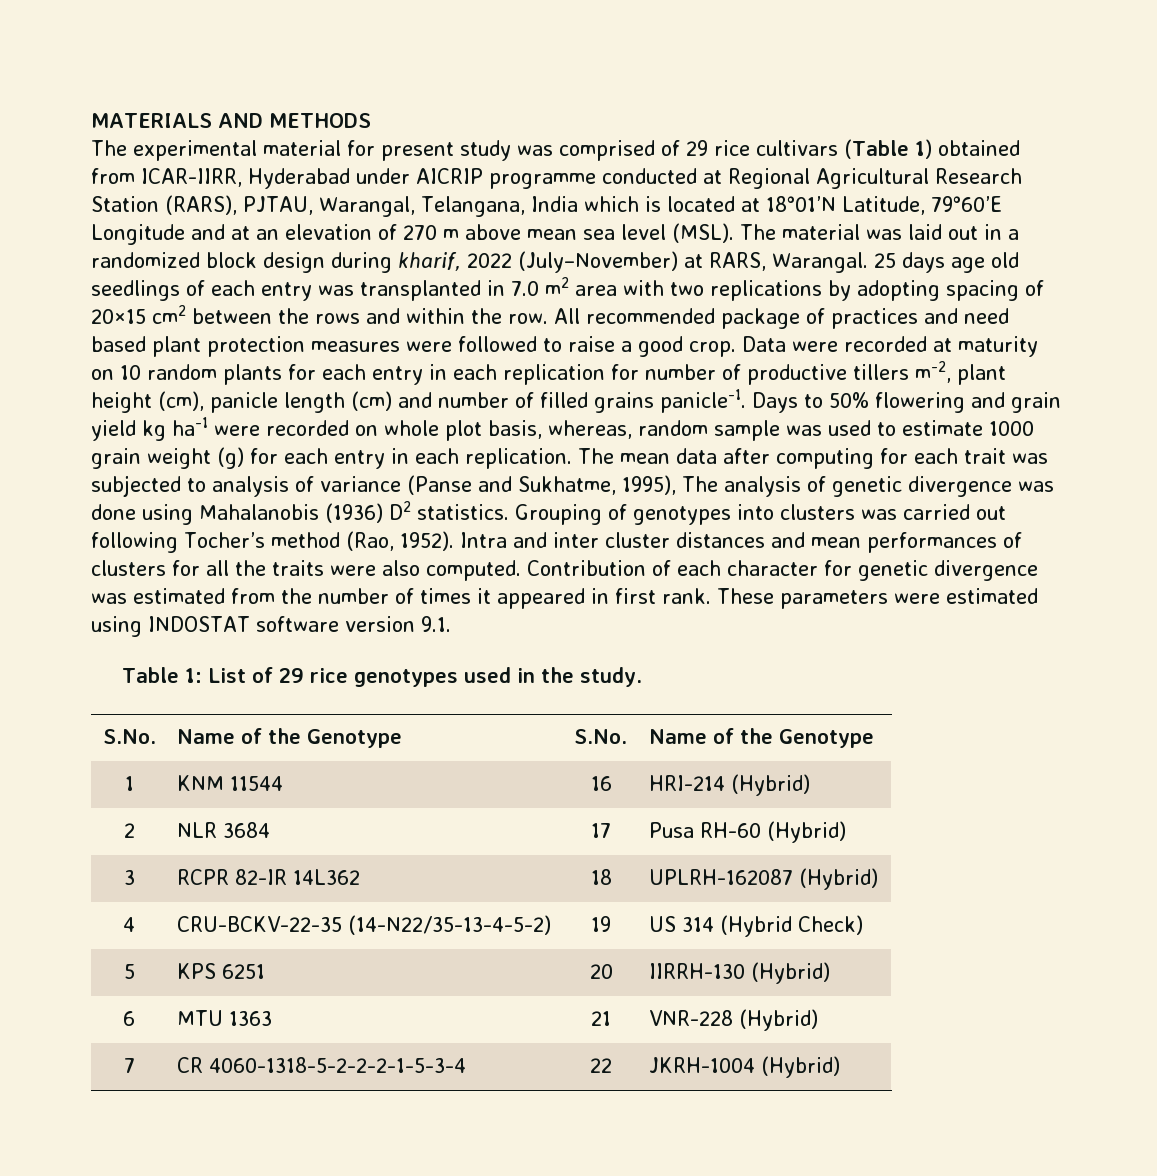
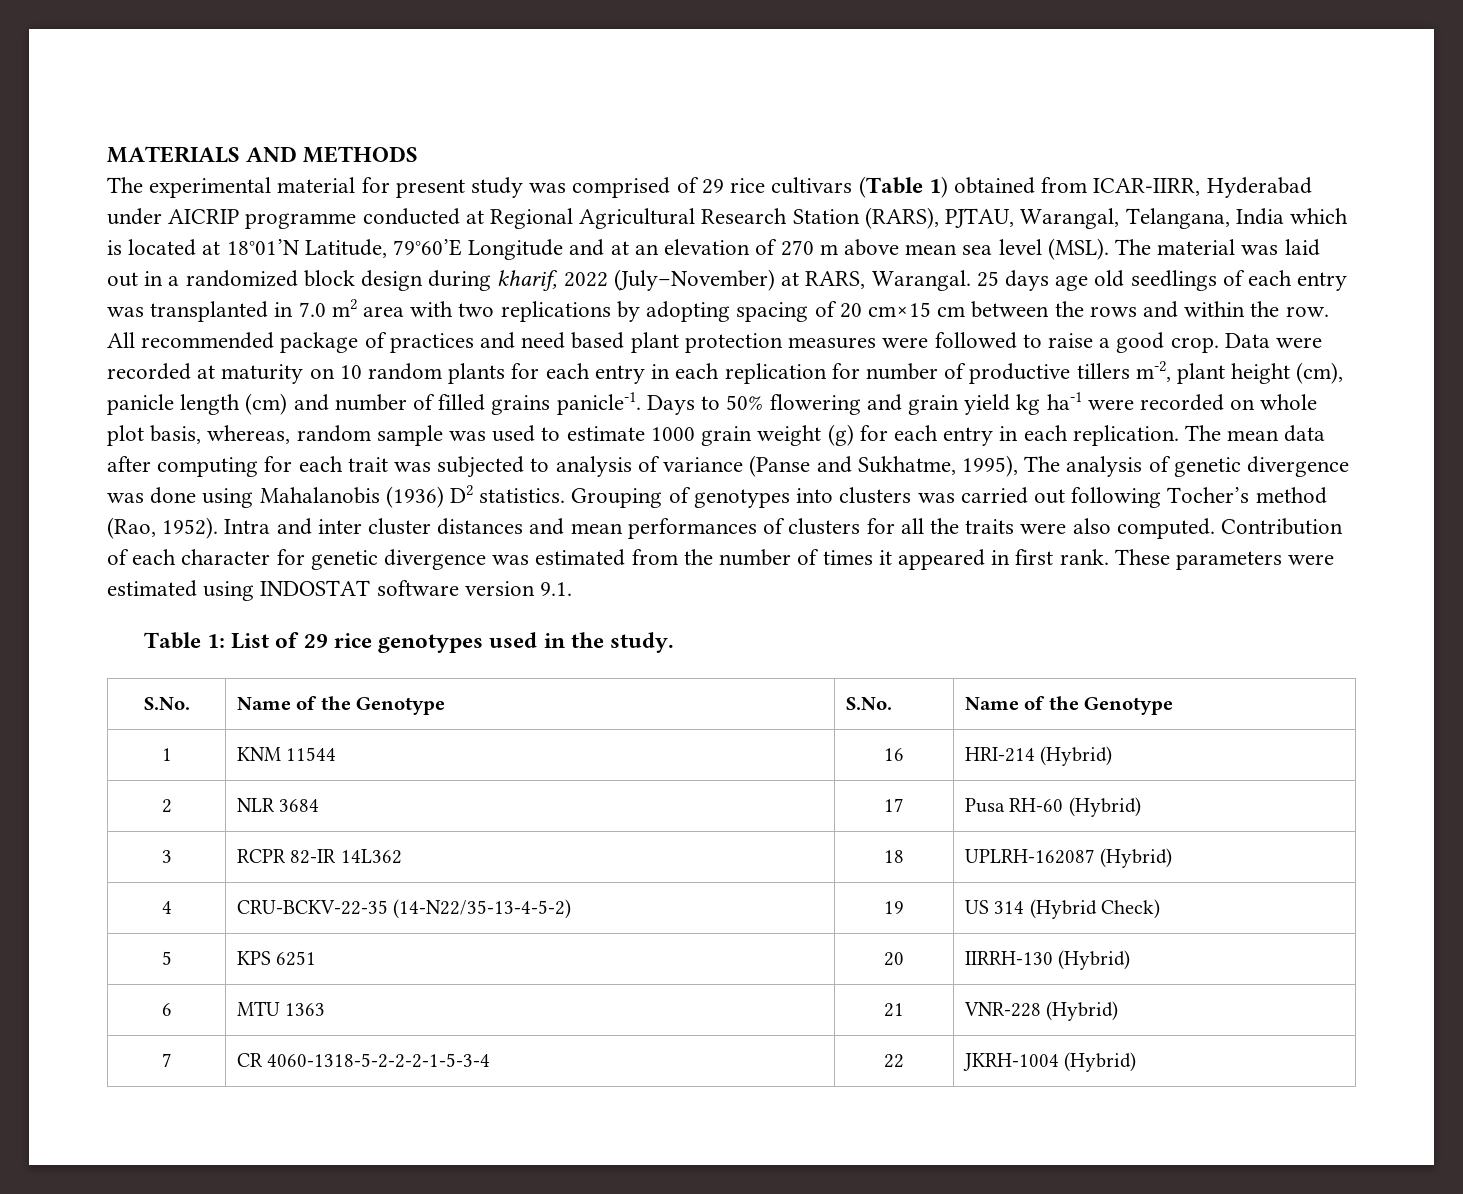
[91,305,186,324] 20×15 cm2 -> [839,302,966,318] 20 cm×15 cm

